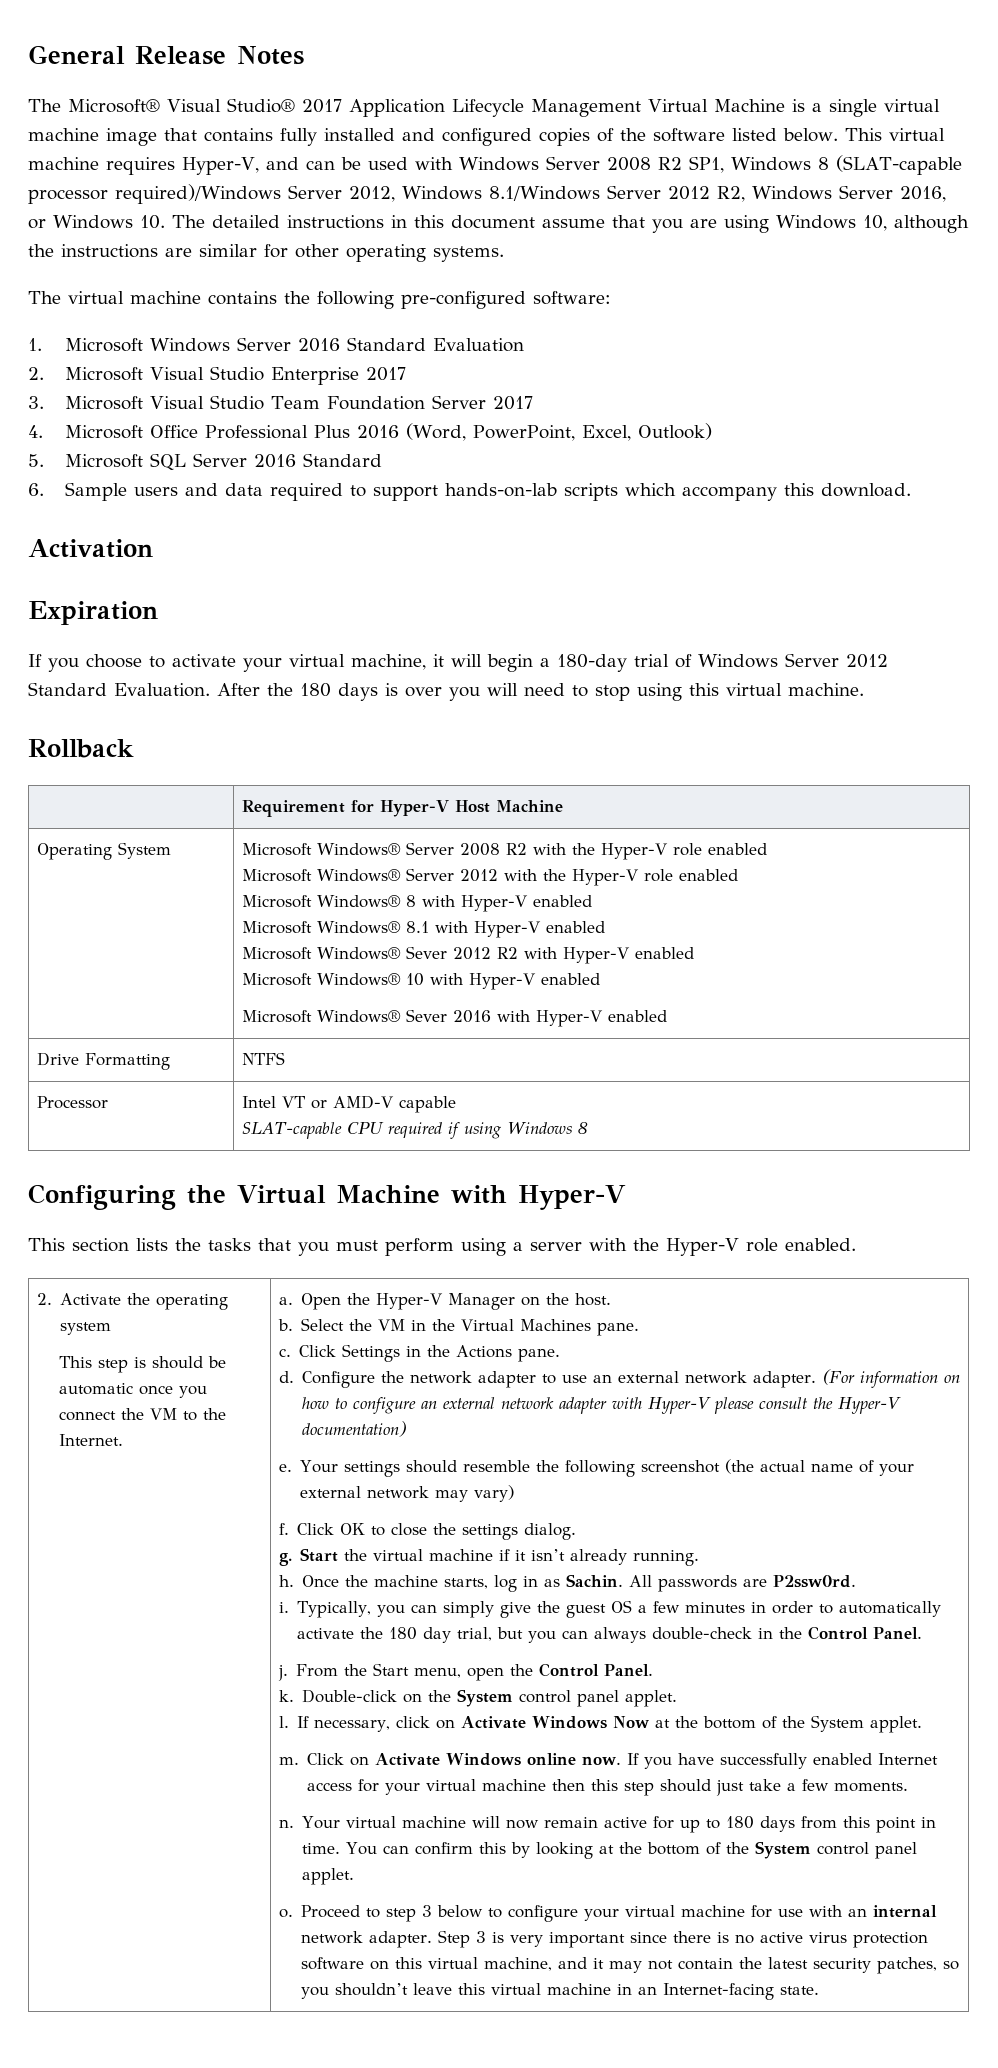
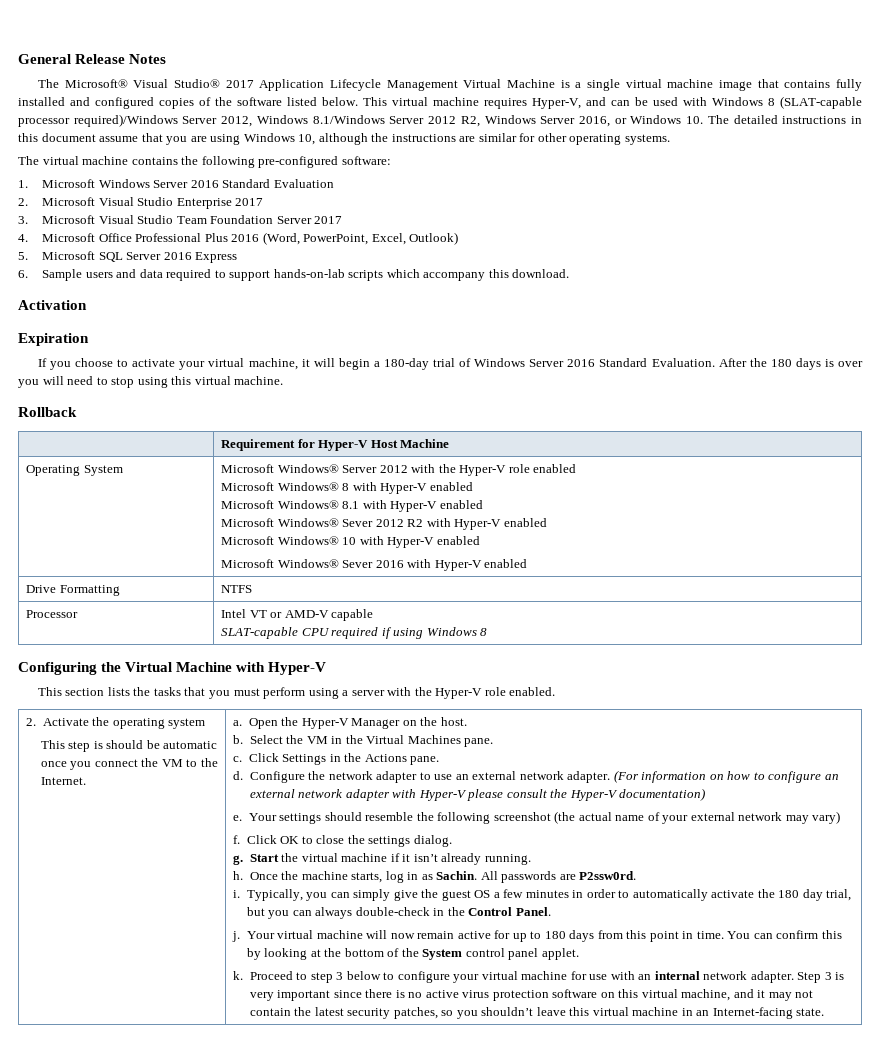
[545,156,811,173] Server 2008 R2 SP1, Windows -> (763, 101) none
[302,453,382,467] Standard -> [195,252,238,263] Express
[846,654,888,668] 2012 -> [567,359,596,367] 2016
[459,843,767,860] [241,868,454,882] 2008 R2 with the Hyper-V role enabled // Microsoft Windows® Server -> (378, 469) none
[296,1663,654,1681] [278,1689,678,1707] [278,1715,923,1733] [278,1753,939,1769] [307,1779,909,1796] [278,1819,294,1828] From the Start menu, open the Control Panel. // k. Double-click on the System control panel applet. // l. If necessary, click on Activate Windows Now at the bottom of the System applet. // m. Click on Activate Windows online now. If you have successfully enabled Internet access for your virtual machine then this step should just take a few moments. // n. -> (241, 936) none
[278,1909,293,1918] o. -> [233,971,244,980] k.

